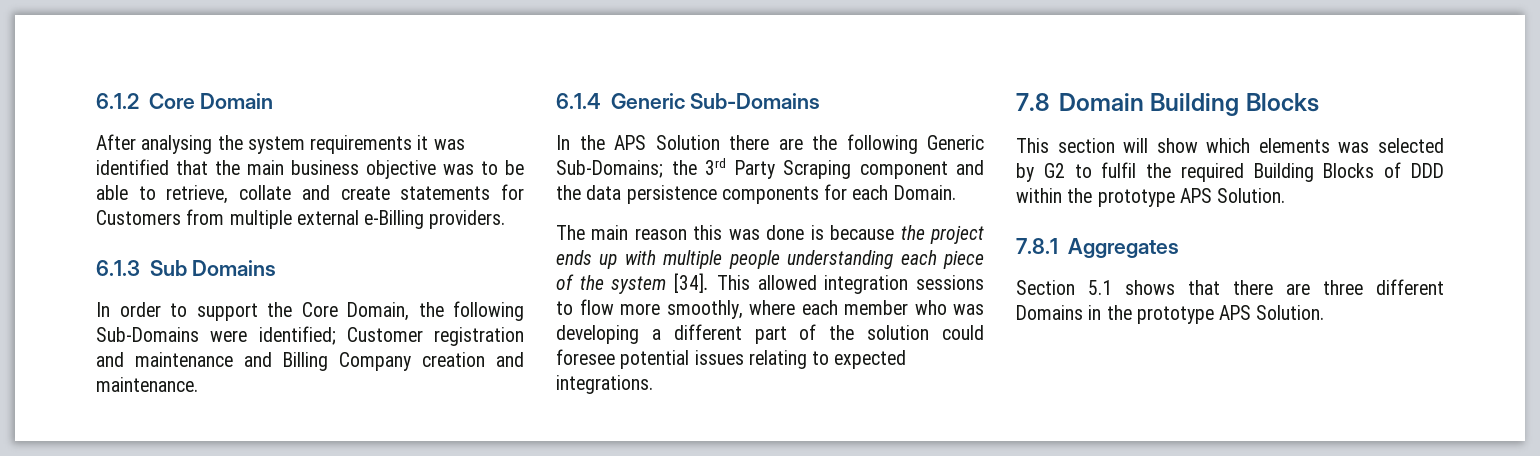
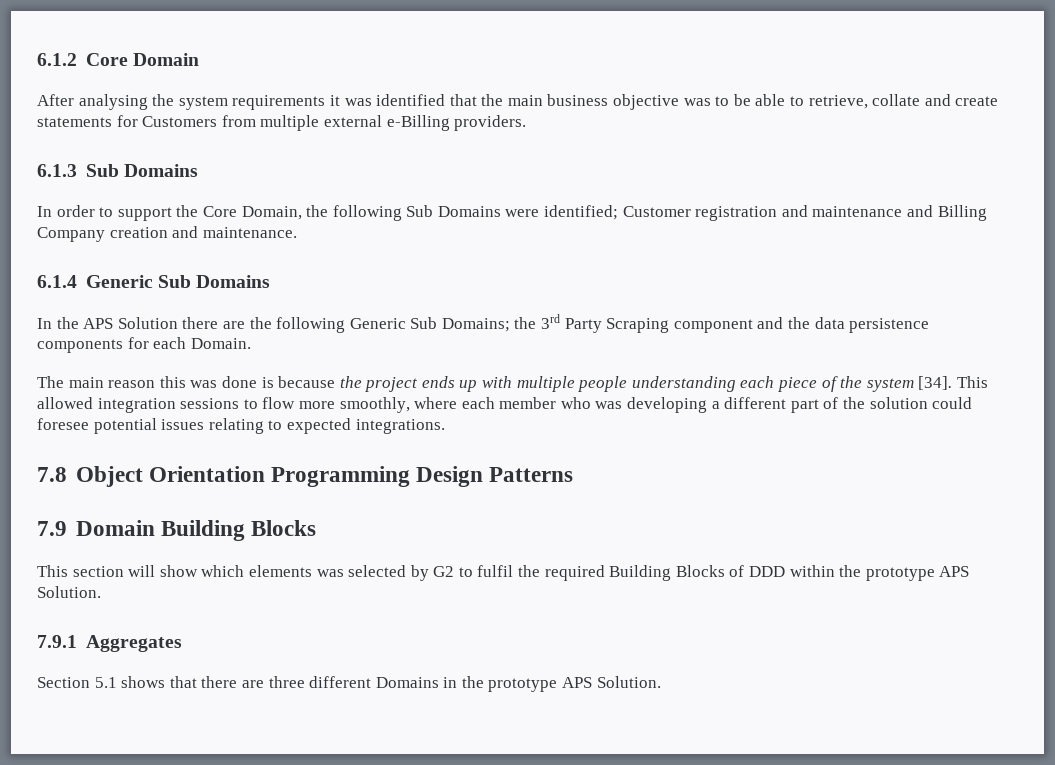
[96,327,199,342] Sub-Domains -> [406,205,501,217] Sub Domains
[690,93,821,109] Sub-Domains -> [157,275,271,288] Sub Domains
[556,160,663,178] Sub-Domains; -> [410,317,510,332] Sub Domains;
(1049, 102) none -> [75,466,574,487] [37,521,67,536] Object Orientation Programming Design Patterns // 7.9
[1016,238,1058,254] 7.8.1 -> [37,635,77,648] 7.9.1

